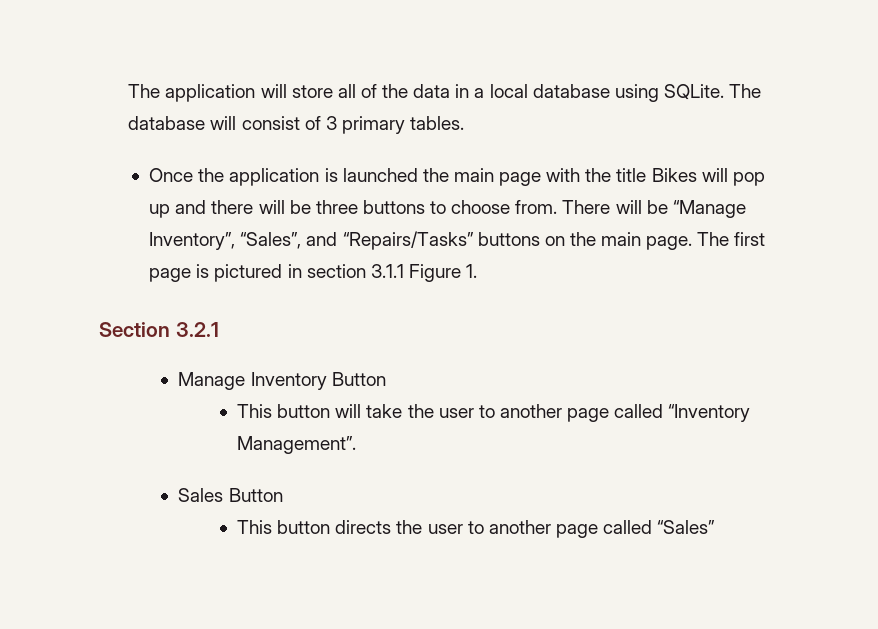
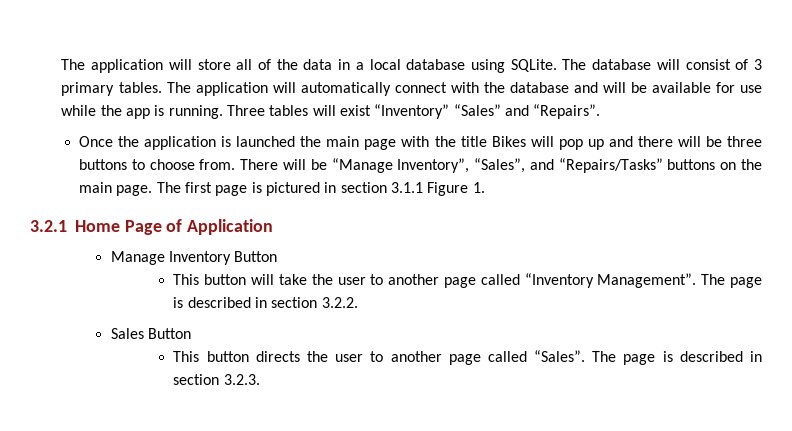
(465, 123) none -> [166,82,763,96] [61,104,601,119] The application will automatically connect with the database and will be available for use while the app is running. Three tables will exist “Inventory” “Sales” and “Repairs”.
[99,322,219,337] Section 3.2.1 -> [30,219,274,235] 3.2.1 Home Page of Application
(357, 445) none -> [701,274,763,288] [173,297,358,308] The page is described in section 3.2.2.
[657,520,716,534] “Sales” -> [534,350,763,365] [173,374,260,385] “Sales”. The page is described in section 3.2.3.

